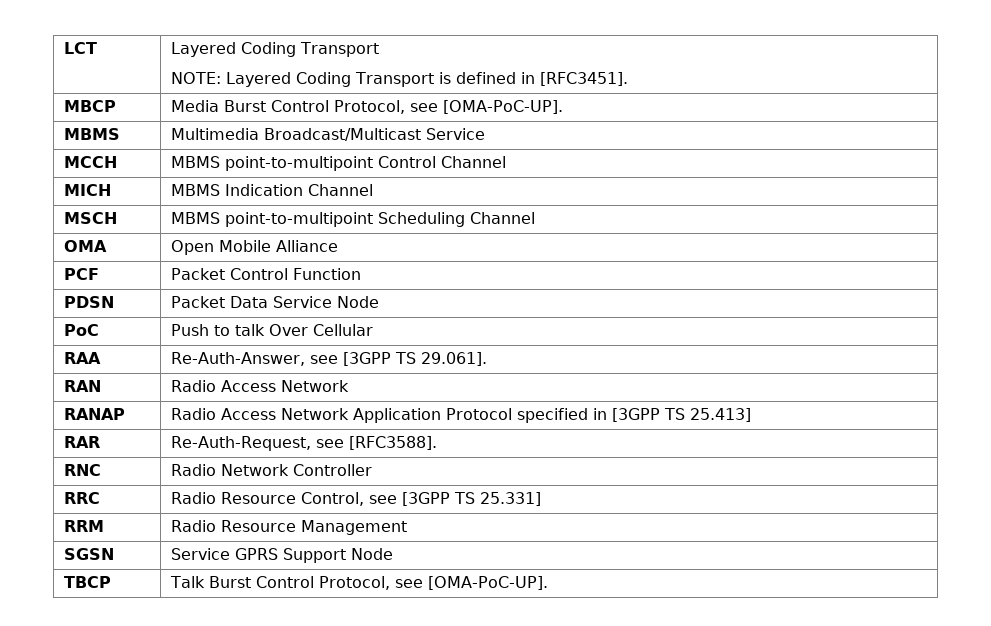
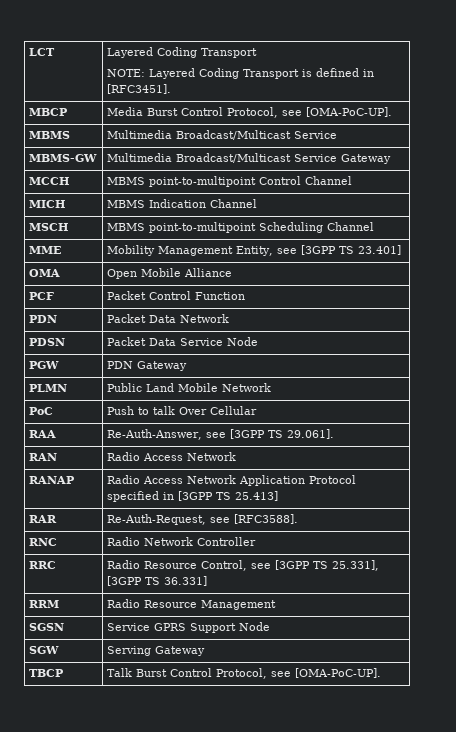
(485, 134) none -> [29,154,98,162] [107,153,392,164] // MBMS-GW | Multimedia Broadcast/Multicast Service Gateway
(535, 218) none -> [29,246,62,254] [107,245,402,256] // MME | Mobility Management Entity, see [3GPP TS 23.401]
(361, 274) none -> [29,315,58,323] [107,314,230,323] // PDN | Packet Data Network
(379, 302) none -> [29,361,60,369] [107,361,188,371] [29,384,68,392] [107,383,272,392] // PGW | PDN Gateway // PLMN | Public Land Mobile Network
[479,492,541,506] 25.331] -> [332,560,380,571] [107,576,208,586] 25.331], [3GPP TS 36.331]
(393, 554) none -> [29,646,60,654] [107,646,206,656] // SGW | Serving Gateway

